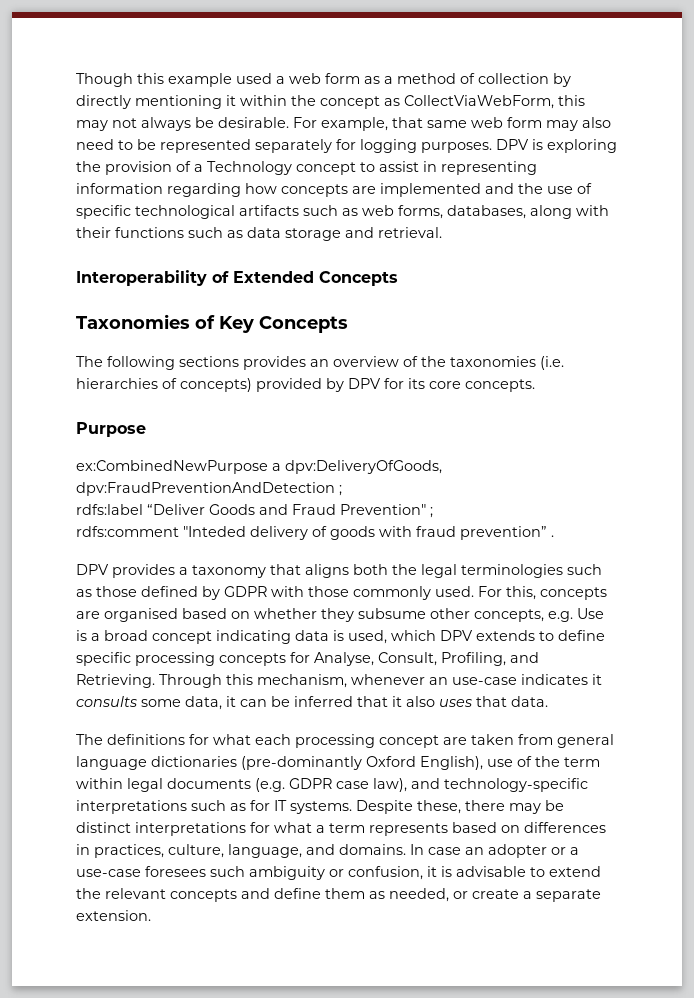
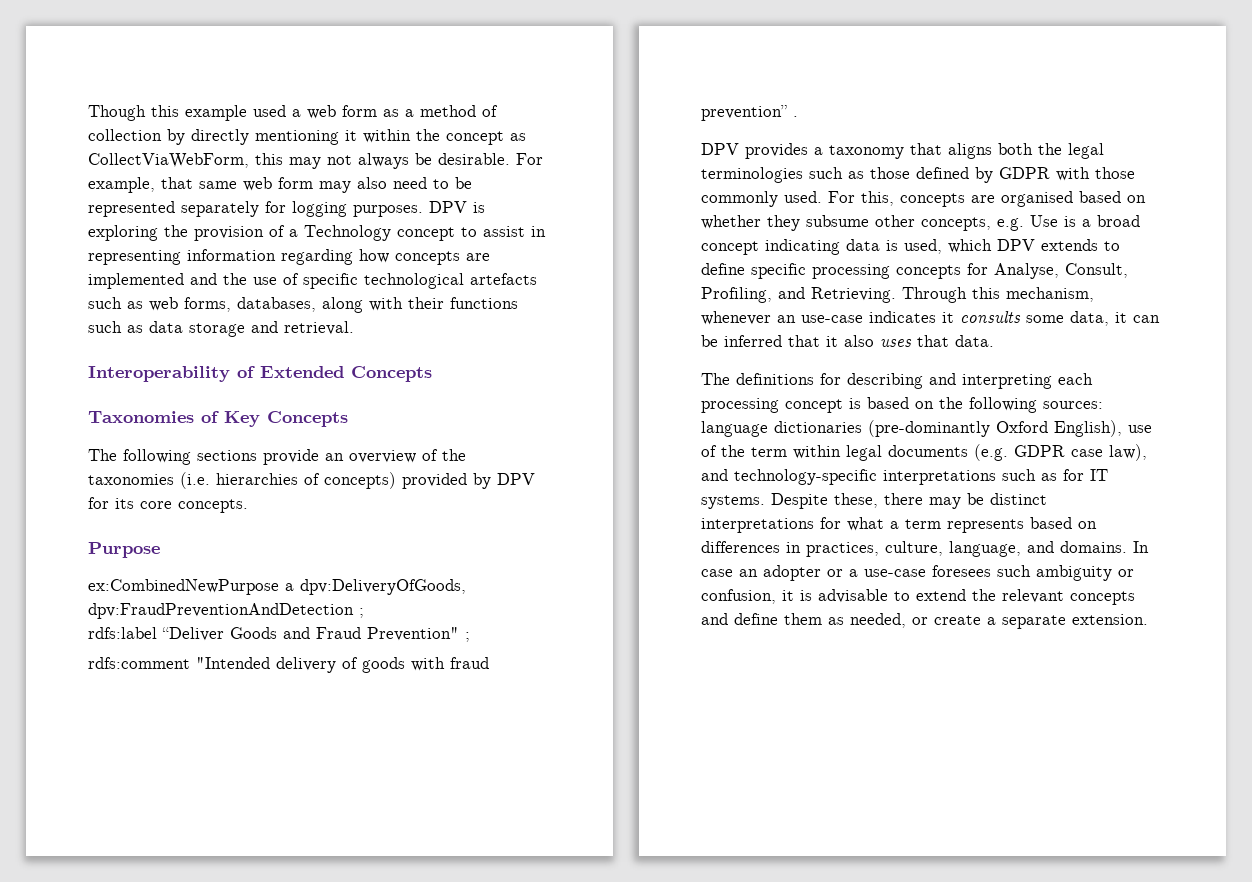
[239,205,299,216] artifacts -> [470,273,537,285] artefacts
[243,356,306,370] provides -> [263,449,319,465] provide
[183,526,246,537] "Inteded -> [196,657,270,669] "Intended
[213,734,614,748] what each processing concept are taken from general -> [847,373,1093,389] [701,397,1103,413] describing and interpreting each processing concept is based on the following sources:

